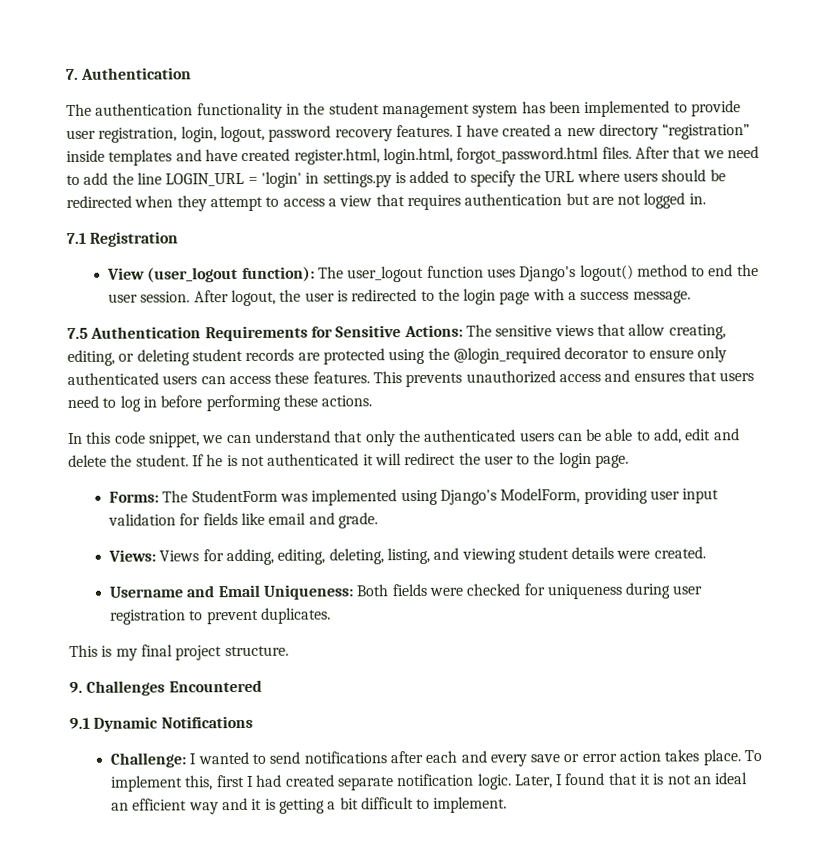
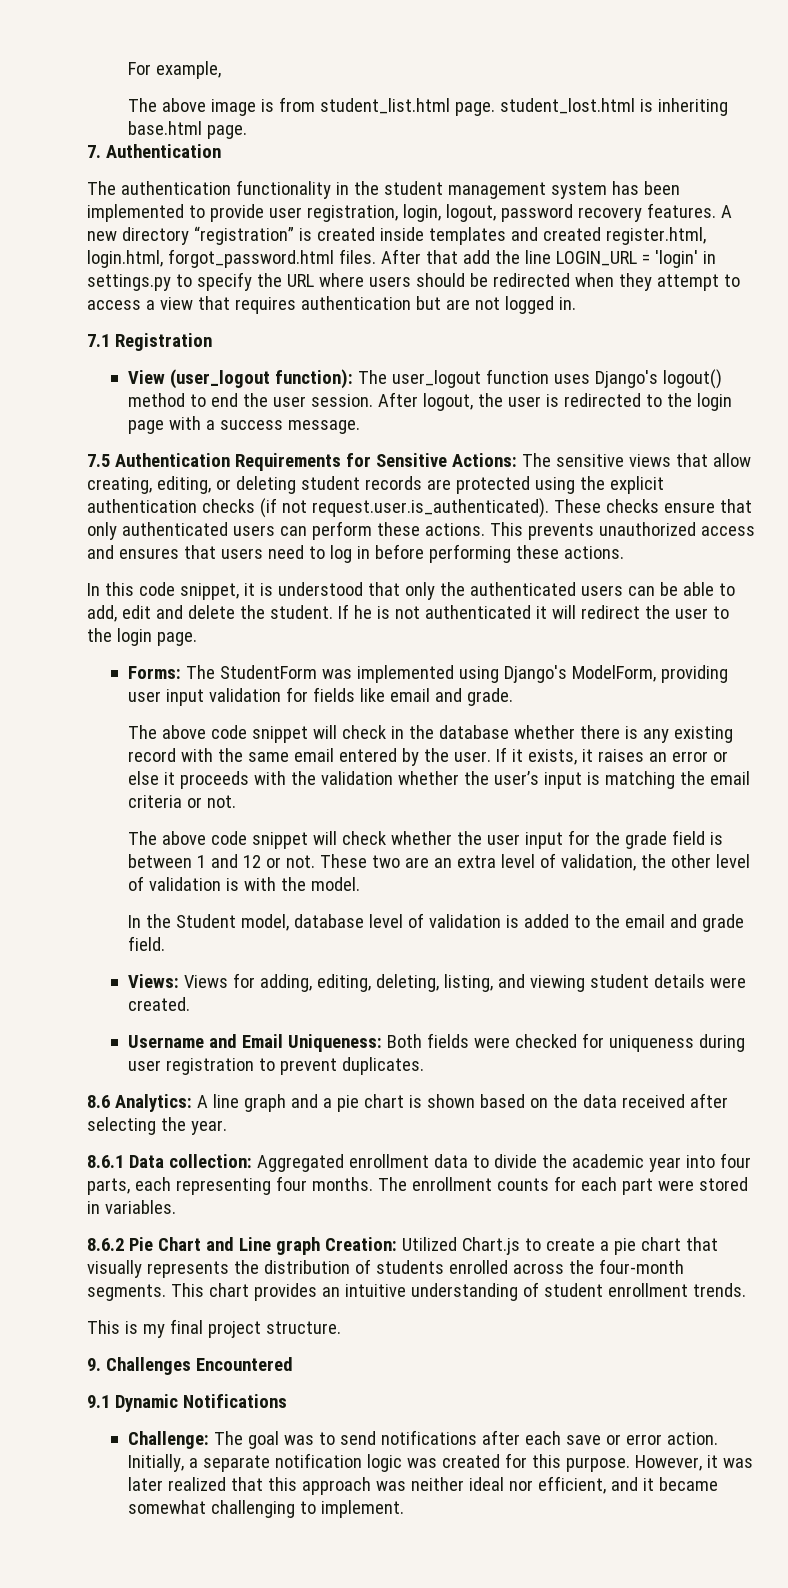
(65, 74) none -> [127,61,221,79] [127,97,728,116] [127,121,247,139] For example, // The above image is from student_list.html page. student_lost.html is inheriting base.html page. //
[456,124,564,137] I have created a -> [720,205,732,218] A
(751, 131) none -> [298,227,375,241] is created
[204,149,238,162] have -> (538, 234) none
[702,146,759,159] [66,174,80,186] we need to -> (458, 257) none
[394,170,450,184] is added -> (171, 282) none
[452,346,694,364] @login_required decorator to ensure -> [609,476,664,494] [87,498,752,518] explicit authentication checks (if not request.user.is_authenticated). These checks ensure that
[228,371,370,385] access these features. -> [311,521,485,540] perform these actions.
[202,430,331,444] we can understand -> [243,582,363,596] it is understood
(378, 520) none -> [127,725,733,743] [127,747,728,766] [127,771,750,789] [127,795,236,808] [127,830,723,849] [127,853,750,871] [127,876,360,891] [127,913,744,932] [127,936,165,951] // The above code snippet will check in the database whether there is any existing record with the same email entered by the user. If it exists, it raises an error or else it proceeds with the validation whether the user’s input is matching the email criteria or not. // The above code snippet will check whether the user input for the grade field is between 1 and 12 or not. These two are an extra level of validation, the other level of validation is with the model. // In the Student model, database level of validation is added to the email and grade field.
(331, 615) none -> [87,1093,728,1112] [87,1117,227,1135] [87,1153,751,1172] [87,1176,748,1195] [87,1200,176,1214] [87,1237,718,1255] [87,1259,684,1278] [87,1282,746,1301] // 8.6 Analytics: A line graph and a pie chart is shown based on the data received after selecting the year. // 8.6.1 Data collection: Aggregated enrollment data to divide the academic year into four parts, each representing four months. The enrollment counts for each part were stored in variables. // 8.6.2 Pie Chart and Line graph Creation: Utilized Chart.js to create a pie chart that visually represents the distribution of students enrolled across the four-month segments. This chart provides an intuitive understanding of student enrollment trends.
[189,751,249,765] I wanted -> [213,1431,314,1449] The goal was
[460,750,527,767] and every -> (561, 1438) none
[619,749,763,766] [110,772,749,792] [110,797,414,815] action takes place. To implement this, first I had created separate notification logic. Later, I found that it is not an ideal an efficient way and it is getting a bit difficult -> [666,1432,718,1445] [127,1453,753,1472] [127,1476,718,1495] [127,1500,295,1518] action. Initially, a separate notification logic was created for this purpose. However, it was later realized that this approach was neither ideal nor efficient, and it became somewhat challenging

